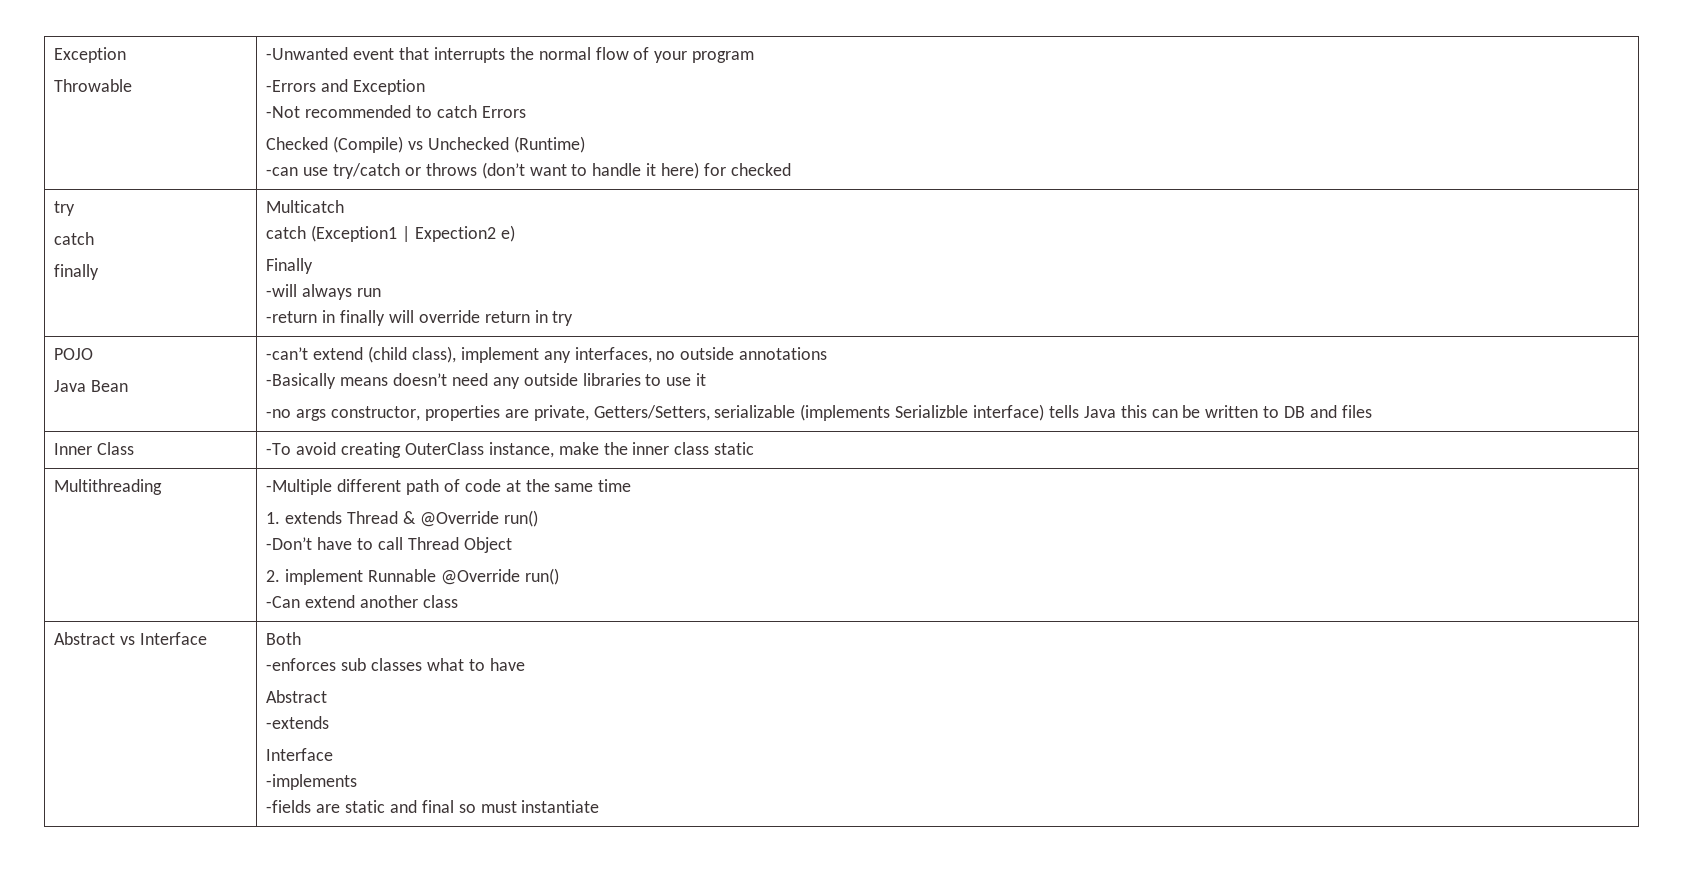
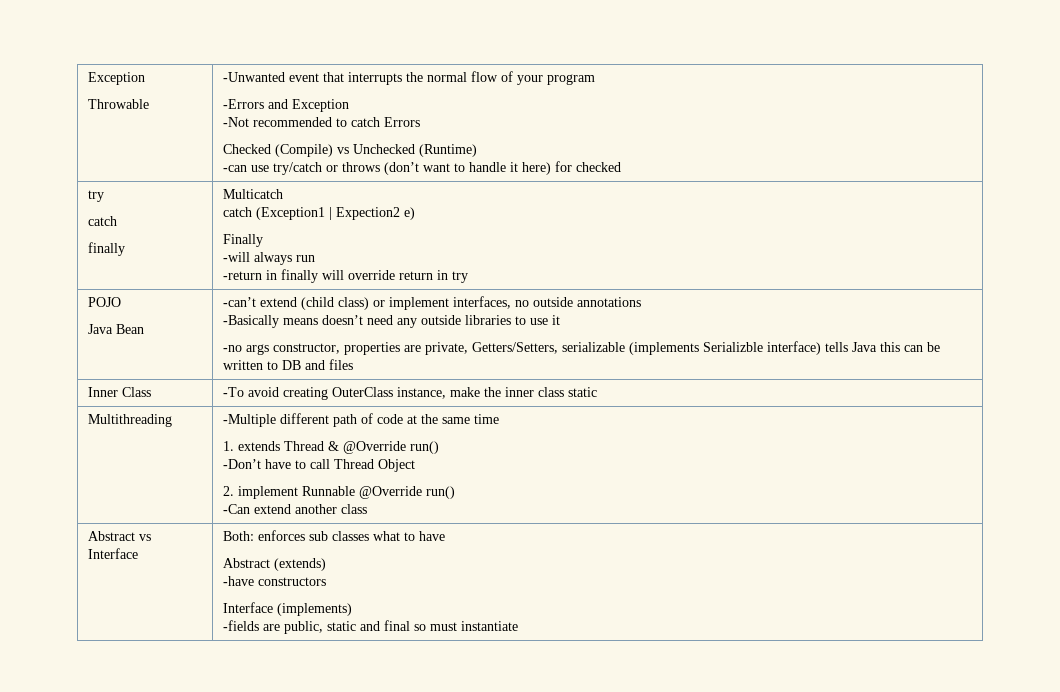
[412,346,571,363] class), implement any -> [337,297,449,310] class) or implement
[266,632,302,645] [266,658,337,671] Both // -enforces -> [222,530,305,541] Both: enforces
[266,716,330,729] [266,748,334,761] [266,774,358,790] // -extends // Interface // -implements -> [273,558,326,571] [222,576,326,586] [222,602,352,616] (extends) // -have constructors // Interface (implements)
(341, 808) none -> [283,621,323,634] public,

